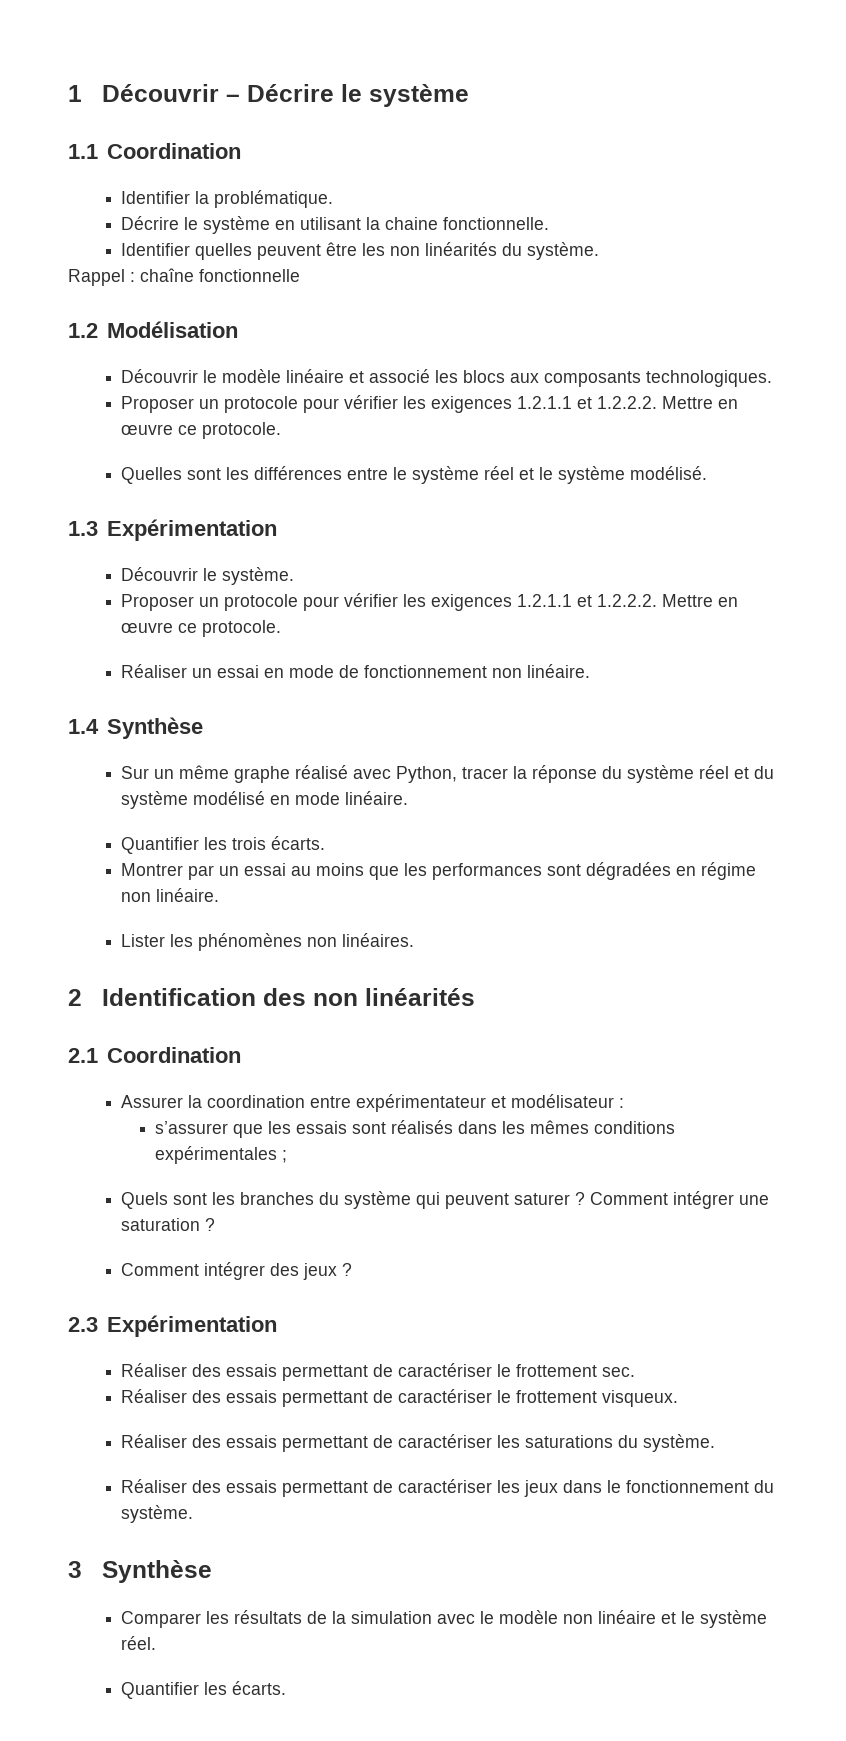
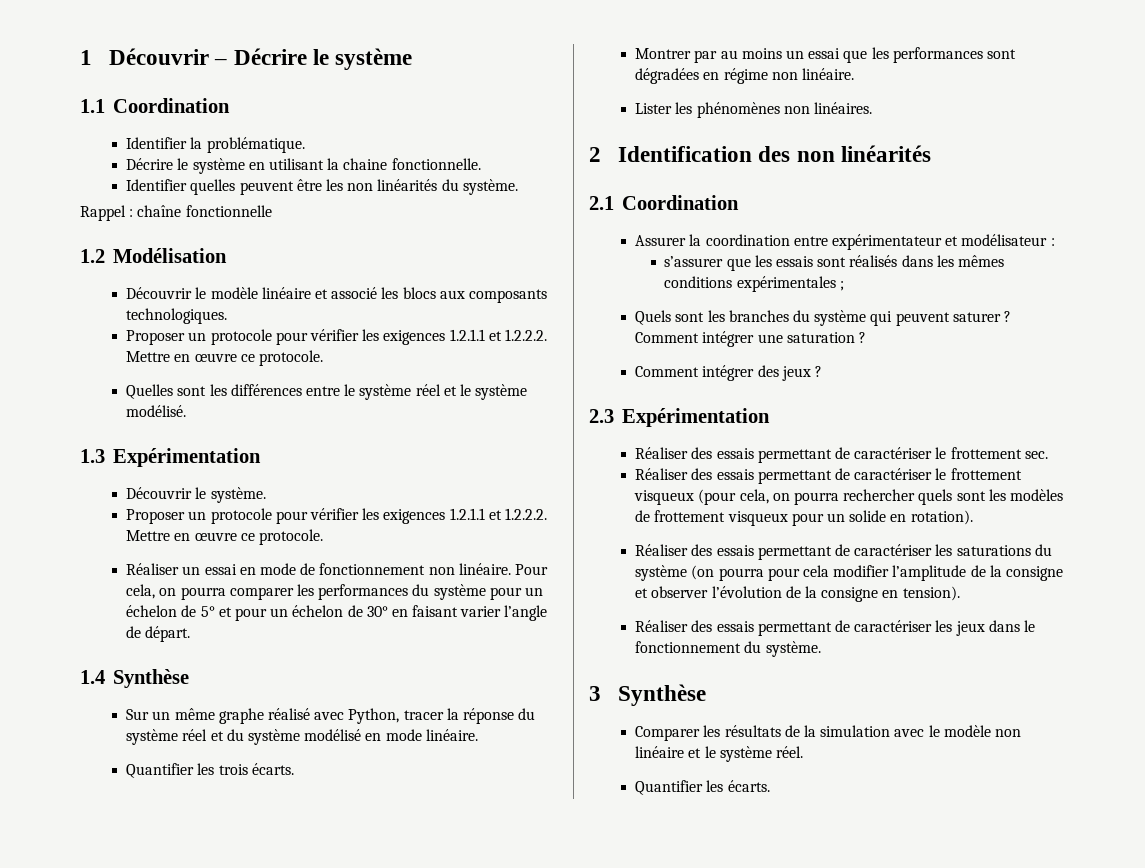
(591, 671) none -> [514,564,548,575] [126,584,543,600] [126,605,548,621] [126,626,191,642] Pour cela, on pourra comparer les performances du système pour un échelon de 5° et pour un échelon de 30° en faisant varier l’angle de départ.
[219,863,365,876] un essai au moins -> [720,48,841,59] au moins un essai
[602,1390,679,1407] visqueux. -> [634,489,1063,505] [635,510,973,526] visqueux (pour cela, on pourra rechercher quels sont les modèles de frottement visqueux pour un solide en rotation).
[643,1434,716,1452] système. -> [635,565,1063,581] [635,586,960,602] système (on pourra pour cela modifier l’amplitude de la consigne et observer l’évolution de la consigne en tension).

